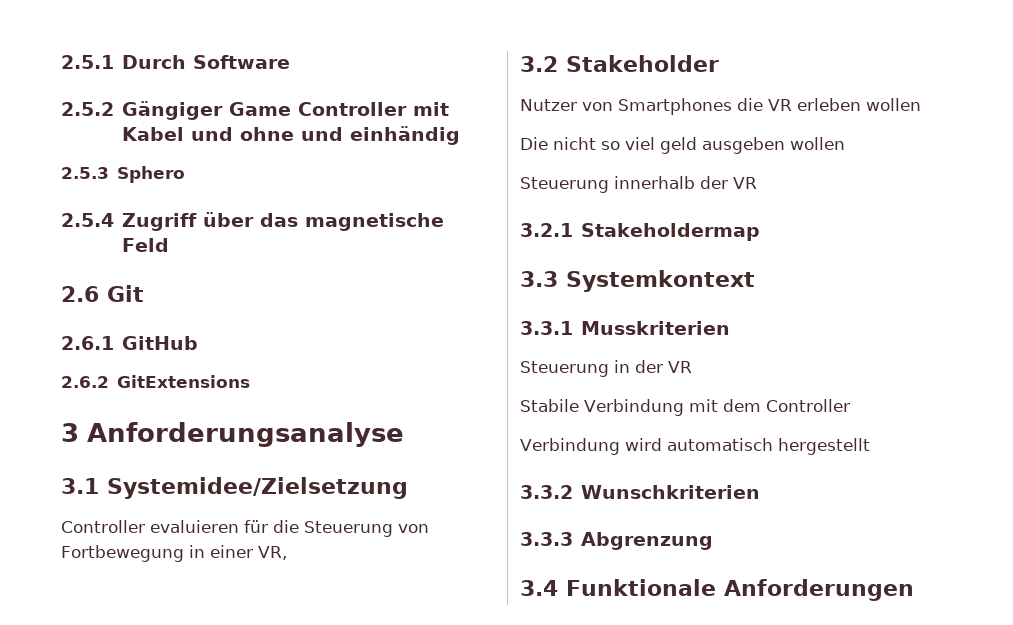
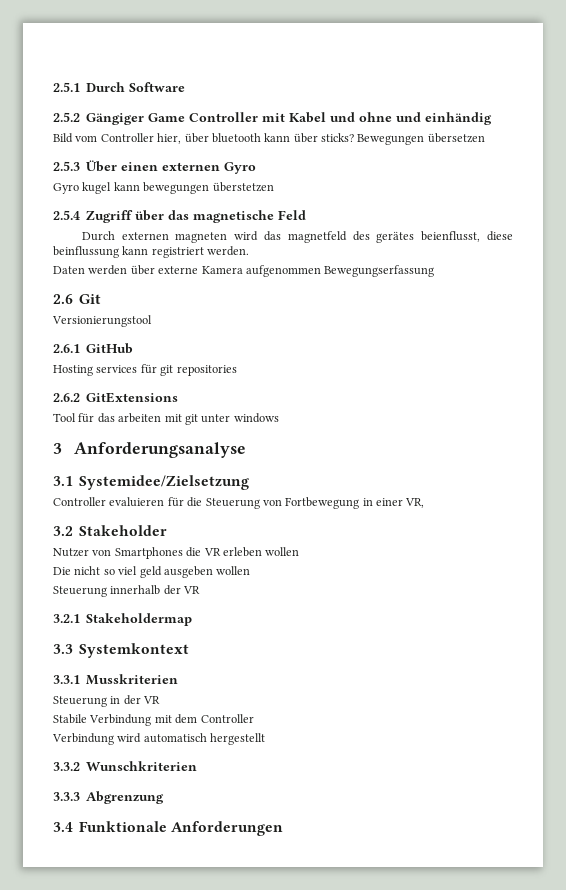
[61,166,186,183] 2.5.3 Sphero -> [53,133,485,145] [53,160,257,174] [53,182,274,194] Bild vom Controller hier, über bluetooth kann über sticks? Bewegungen übersetzen // 2.5.3 Über einen externen Gyro // Gyro kugel kann bewegungen überstetzen
(170, 245) none -> [81,231,513,243] [53,246,250,258] [53,265,435,277] // Durch externen magneten wird das magnetfeld des gerätes beienflusst, diese beinflussung kann registriert werden. // Daten werden über externe Kamera aufgenommen Bewegungserfassung
(145, 293) none -> [52,315,152,327] // Versionierungstool
[61,375,251,388] 2.6.2 GitExtensions -> [53,364,237,376] [53,392,179,403] [53,413,279,425] Hosting services für git repositories // 2.6.2 GitExtensions // Tool für das arbeiten mit git unter windows

